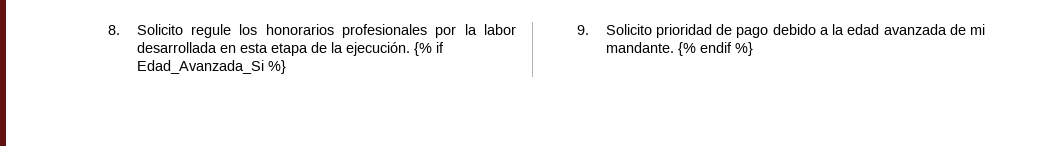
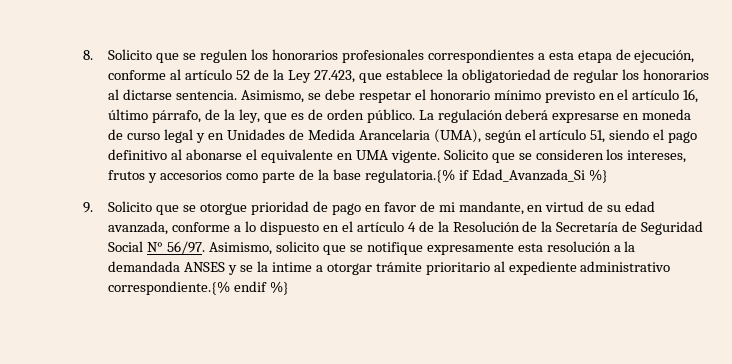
[191,24,516,38] [136,42,432,56] regule los honorarios profesionales por la labor desarrollada en esta etapa de la ejecución. {% -> [156,49,695,63] [108,69,710,83] [108,89,699,103] [108,109,692,123] [108,129,698,143] [108,149,687,163] [108,169,455,183] que se regulen los honorarios profesionales correspondientes a esta etapa de ejecución, conforme al artículo 52 de la Ley 27.423, que establece la obligatoriedad de regular los honorarios al dictarse sentencia. Asimismo, se debe respetar el honorario mínimo previsto en el artículo 16, último párrafo, de la ley, que es de orden público. La regulación deberá expresarse en moneda de curso legal y en Unidades de Medida Arancelaria (UMA), según el artículo 51, siendo el pago definitivo al abonarse el equivalente en UMA vigente. Solicito que se consideren los intereses, frutos y accesorios como parte de la base regulatoria.{%
[656,24,985,38] [605,42,696,56] prioridad de pago debido a la edad avanzada de mi mandante. {% -> [156,201,656,215] [108,221,704,235] [108,241,636,255] [108,261,671,275] [108,281,231,295] que se otorgue prioridad de pago en favor de mi mandante, en virtud de su edad avanzada, conforme a lo dispuesto en el artículo 4 de la Resolución de la Secretaría de Seguridad Social N° 56/97. Asimismo, solicito que se notifique expresamente esta resolución a la demandada ANSES y se la intime a otorgar trámite prioritario al expediente administrativo correspondiente.{%

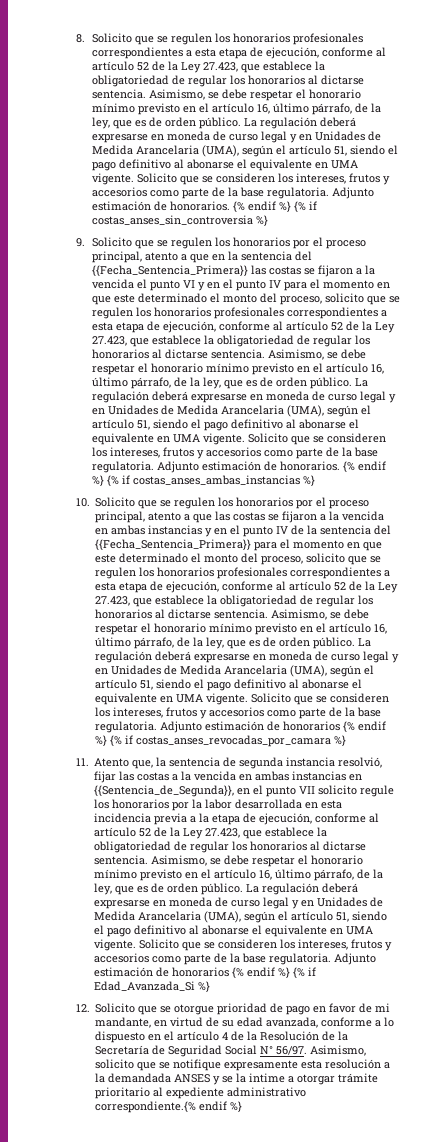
[364,169,455,183] regulatoria.{% -> [266,187,374,199] [91,201,317,212] [91,215,268,226] [75,237,366,249] [91,251,312,263] [91,265,375,277] [91,279,390,291] [91,293,400,305] [91,307,387,319] [91,321,395,333] [91,335,370,347] [91,349,366,360] [91,363,384,375] [91,377,368,389] [91,391,396,403] [91,405,371,417] [91,419,359,431] [91,433,386,445] [91,447,378,459] [91,461,386,473] [91,475,315,486] [75,497,370,509] [95,511,385,523] [95,525,392,537] [95,539,383,551] [95,553,382,565] [95,567,391,579] [95,581,399,593] [95,595,374,607] [95,609,370,620] [95,623,388,635] [95,637,372,649] [95,651,400,663] [95,665,375,677] [95,679,363,691] [95,693,390,705] [95,707,382,719] [95,721,387,733] [95,735,347,747] [75,757,383,769] [94,771,363,783] [94,785,395,797] [94,799,343,811] [94,813,380,825] [94,827,328,839] [94,841,367,853] [94,855,364,867] [94,869,384,881] [94,883,359,895] [94,897,384,909] [94,911,388,923] [94,925,374,937] [94,939,393,951] [94,953,377,965] [94,967,306,978] regulatoria. Adjunto estimación de honorarios. {% endif %} {% if costas_anses_sin_controversia %} // 9. Solicito que se regulen los honorarios por el proceso principal, atento a que en la sentencia del {{Fecha_Sentencia_Primera}} las costas se fijaron a la vencida el punto VI y en el punto IV para el momento en que este determinado el monto del proceso, solicito que se regulen los honorarios profesionales correspondientes a esta etapa de ejecución, conforme al artículo 52 de la Ley 27.423, que establece la obligatoriedad de regular los honorarios al dictarse sentencia. Asimismo, se debe respetar el honorario mínimo previsto en el artículo 16, último párrafo, de la ley, que es de orden público. La regulación deberá expresarse en moneda de curso legal y en Unidades de Medida Arancelaria (UMA), según el artículo 51, siendo el pago definitivo al abonarse el equivalente en UMA vigente. Solicito que se consideren los intereses, frutos y accesorios como parte de la base regulatoria. Adjunto estimación de honorarios. {% endif %} {% if costas_anses_ambas_instancias %} // 10. Solicito que se regulen los honorarios por el proceso principal, atento a que las costas se fijaron a la vencida en ambas instancias y en el punto IV de la sentencia del {{Fecha_Sentencia_Primera}} para el momento en que este determinado el monto del proceso, solicito que se regulen los honorarios profesionales correspondientes a esta etapa de ejecución, conforme al artículo 52 de la Ley 27.423, que establece la obligatoriedad de regular los honorarios al dictarse sentencia. Asimismo, se debe respetar el honorario mínimo previsto en el artículo 16, último párrafo, de la ley, que es de orden público. La regulación deberá expresarse en moneda de curso legal y en Unidades de Medida Arancelaria (UMA), según el artículo 51, siendo el pago definitivo al abonarse el equivalente en UMA vigente. Solicito que se consideren los intereses, frutos y accesorios como parte de la base regulatoria. Adjunto estimación de honorarios {% endif %} {% if costas_anses_revocadas_por_camara %} // 11. Atento que, la sentencia de segunda instancia resolvió, fijar las costas a la vencida en ambas instancias en {{Sentencia_de_Segunda}}, en el punto VII solicito regule los honorarios por la labor desarrollada en esta incidencia previa a la etapa de ejecución, conforme al artículo 52 de la Ley 27.423, que establece la obligatoriedad de regular los honorarios al dictarse sentencia. Asimismo, se debe respetar el honorario mínimo previsto en el artículo 16, último párrafo, de la ley, que es de orden público. La regulación deberá expresarse en moneda de curso legal y en Unidades de Medida Arancelaria (UMA), según el artículo 51, siendo el pago definitivo al abonarse el equivalente en UMA vigente. Solicito que se consideren los intereses, frutos y accesorios como parte de la base regulatoria. Adjunto estimación de honorarios {% endif %} {%
[83,202,94,213] 9. -> [75,1004,90,1012] 12.

